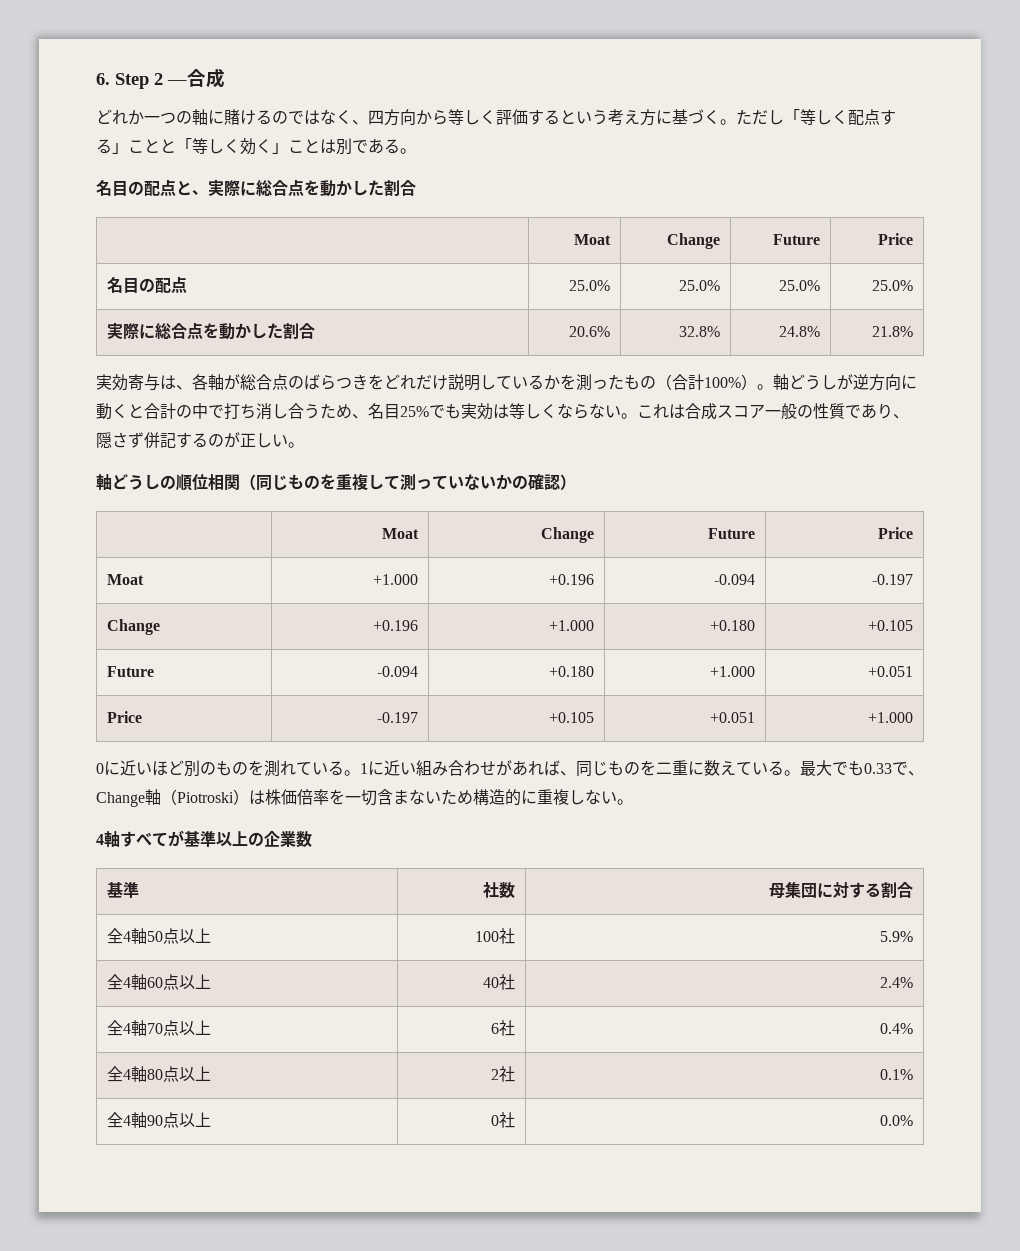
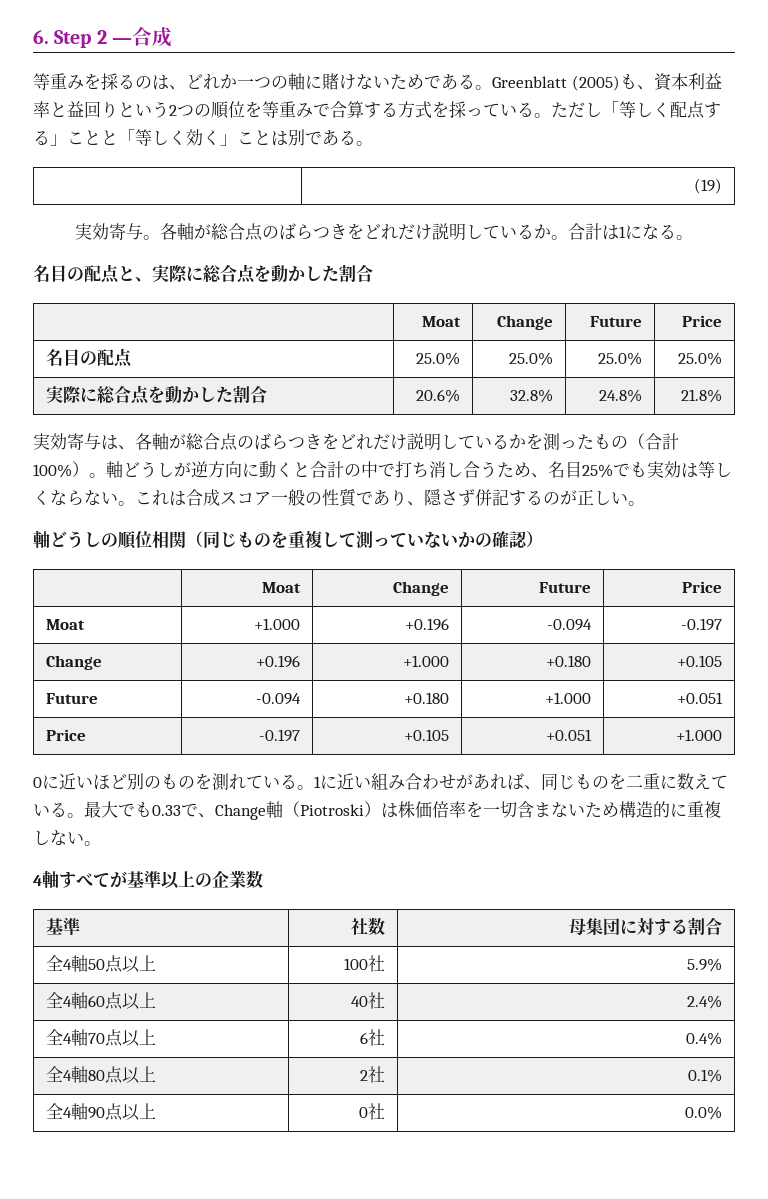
(225, 78) none -> [33,73,186,90] 等重みを採るのは、
[256,109,720,126] るのではなく、四方向から等しく評価するという考え方に基づく -> [356,73,722,91] [33,101,534,119] ないためである。Greenblatt (2005)も、資本利益率と益回りという2つの順位を等重みで合算する方式を採っている
(416, 151) none -> [694,178,723,194] [75,223,693,241] // | (19) // 実効寄与。各軸が総合点のばらつきをどれだけ説明しているか。合計は1になる。

